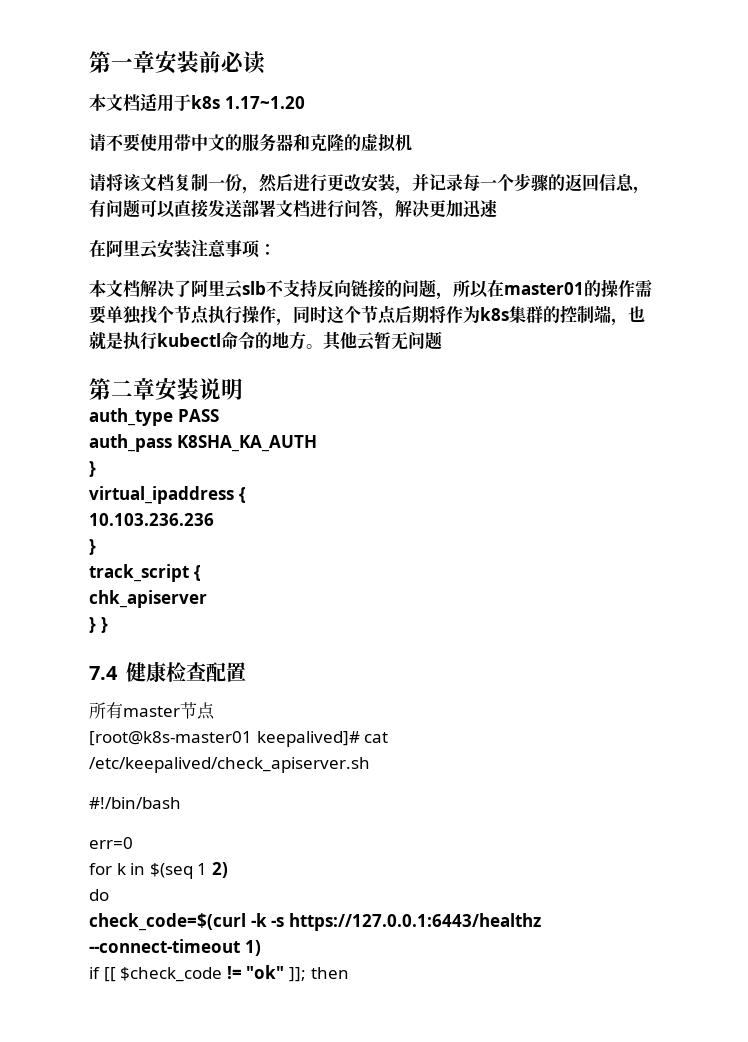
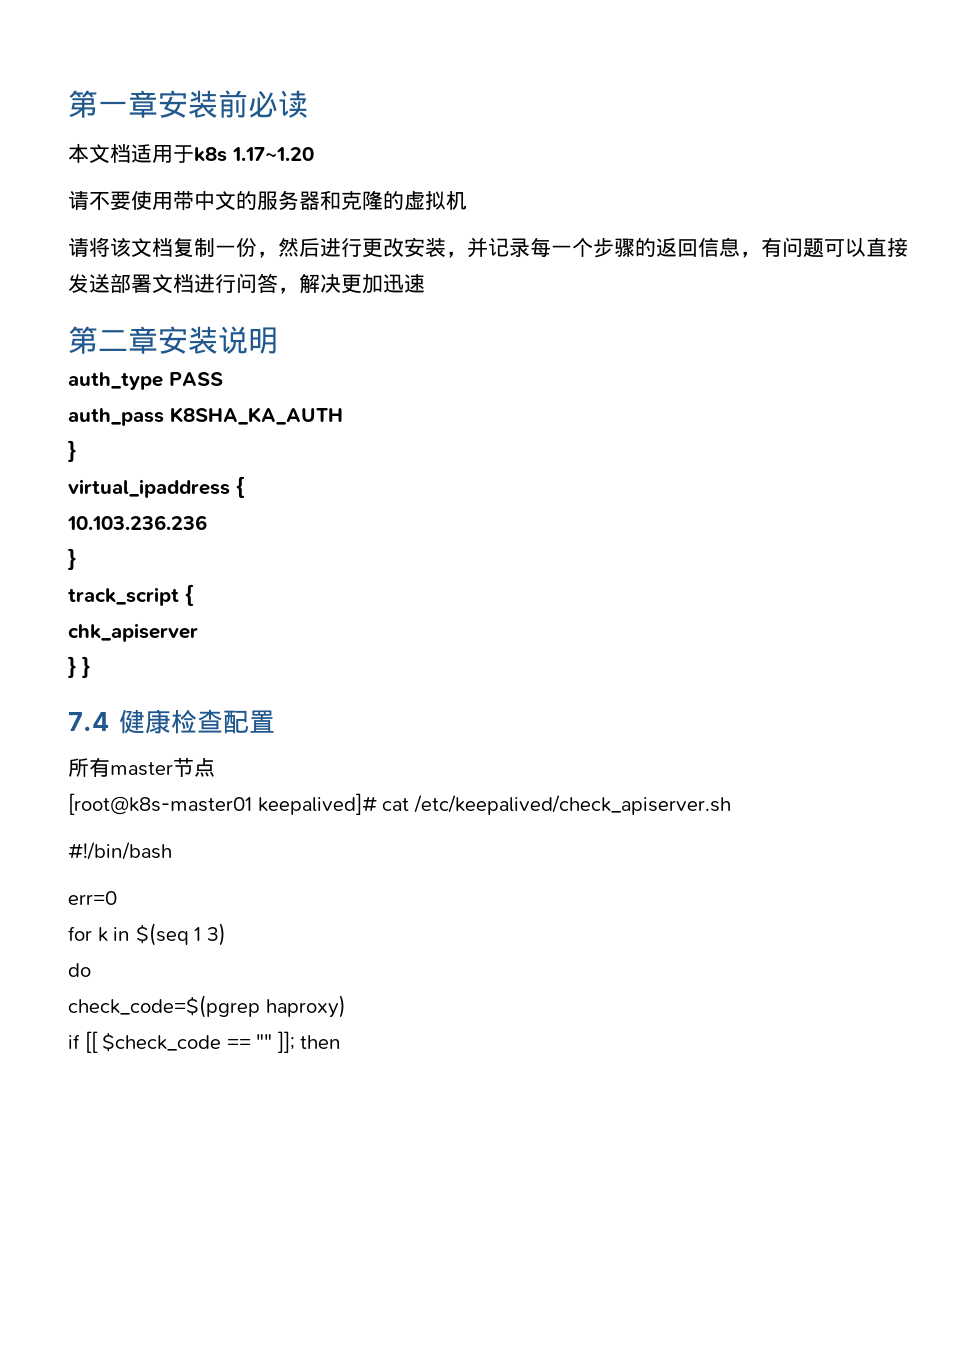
[89,239,276,259] [89,279,652,300] [89,305,645,326] [89,331,442,351] // 在阿里云安装注意事项： // 本文档解决了阿里云slb不支持反向链接的问题，所以在master01的操作需要单独找个节点执行操作，同时这个节点后期将作为k8s集群的控制端，也就是执行kubectl命令的地方。其他云暂无问题 -> (425, 283) none
[211,862,228,878] 2) -> [206,923,226,946] 3)
[89,913,541,931] [89,939,261,956] check_code=$(curl -k -s https://127.0.0.1:6443/healthz --connect-timeout 1) -> [68,995,346,1018] check_code=$(pgrep haproxy)
[226,965,285,979] != "ok" -> [226,1034,273,1049] == ""

